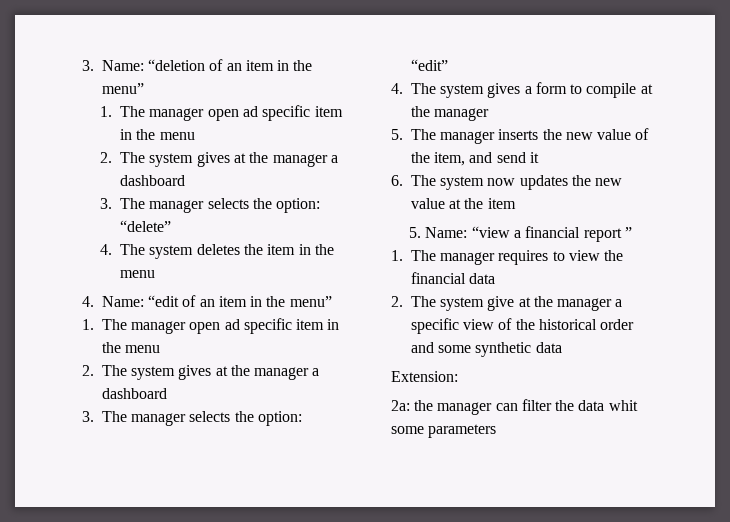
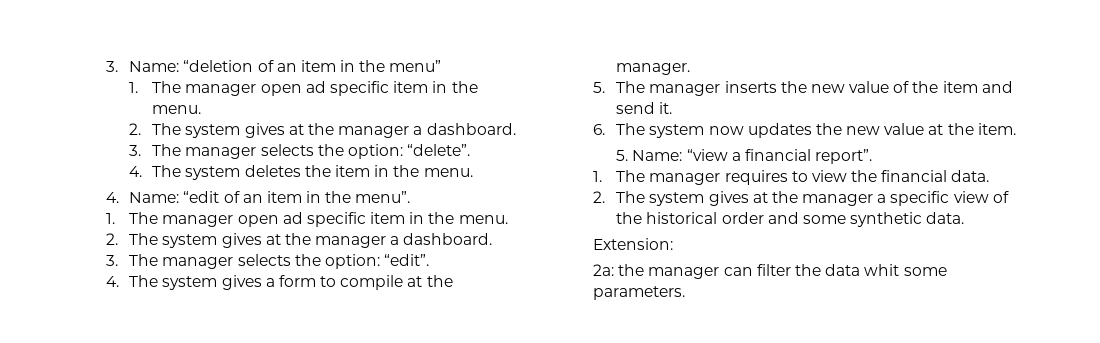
[159,132,195,140] [100,152,339,167] [120,175,186,186] [100,198,321,213] [120,220,172,232] menu // 2. The system gives at the manager a dashboard // 3. The manager selects the option: “delete” -> [152,105,202,114] [129,123,516,138] [129,144,471,159] menu. // 2. The system gives at the manager a dashboard. // 3. The manager selects the option: “delete”.
[120,270,156,278] menu -> [423,168,473,177] menu.
[289,296,332,307] [81,318,340,334] [101,342,160,353] [81,365,320,380] [101,388,167,399] [81,411,302,426] [410,59,448,71] menu” // 1. The manager open ad specific item in the menu // 2. The system gives at the manager a dashboard // 3. The manager selects the option: “edit” -> [355,191,411,203] [106,212,508,227] [106,233,493,248] [106,254,430,269] menu”. // 1. The manager open ad specific item in the menu. // 2. The system gives at the manager a dashboard. // 3. The manager selects the option: “edit”.
[433,108,489,121] manager -> [616,63,691,75] manager.
[433,152,465,166] item, -> [942,81,978,93] item
[529,152,539,163] it -> [659,102,673,114] it.
[487,198,516,209] item -> [977,123,1016,135] item.
[583,227,633,242] report ” -> [815,149,873,164] report”.
[468,273,495,284] [390,296,515,311] data // 2. The system give -> [951,170,990,182] [593,191,749,206] data. // 2. The system gives
[535,342,562,353] data -> [926,212,965,224] data.
[427,424,496,438] parameters -> [593,286,686,300] parameters.

